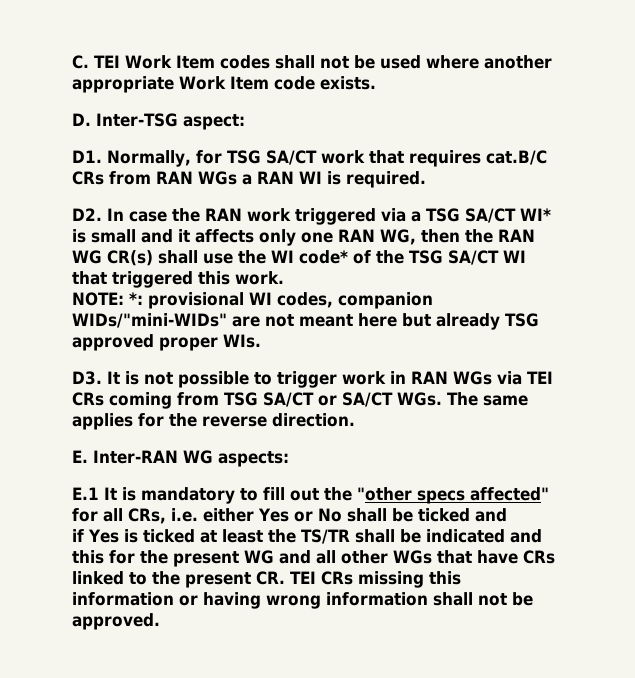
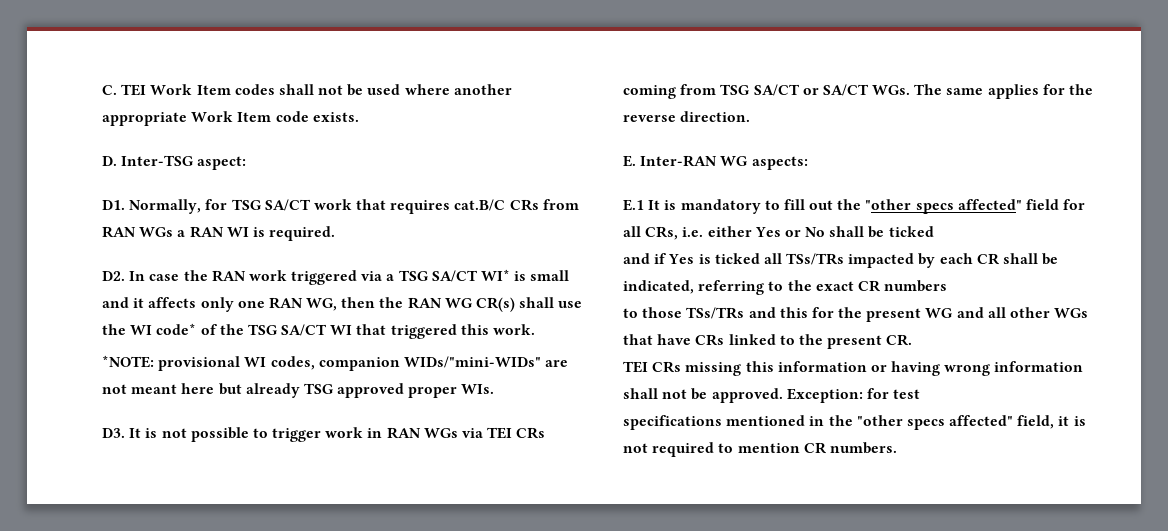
[72,292,143,306] NOTE: *: -> [102,355,154,368] *NOTE:
(549, 494) none -> [1026,199,1060,210] field
[474,508,507,522] and // -> [623,253,650,264] // and
[199,529,505,544] at least the TS/TR shall be indicated -> [763,253,1059,268] [623,280,948,295] [623,307,745,319] all TSs/TRs impacted by each CR shall be indicated, referring to the exact CR numbers // to those TSs/TRs
(285, 578) none -> (913, 340) //
(160, 621) none -> [786,388,921,403] [623,415,1086,430] [623,442,897,457] Exception: for test // specifications mentioned in the "other specs affected" field, it is not required to mention CR numbers.

